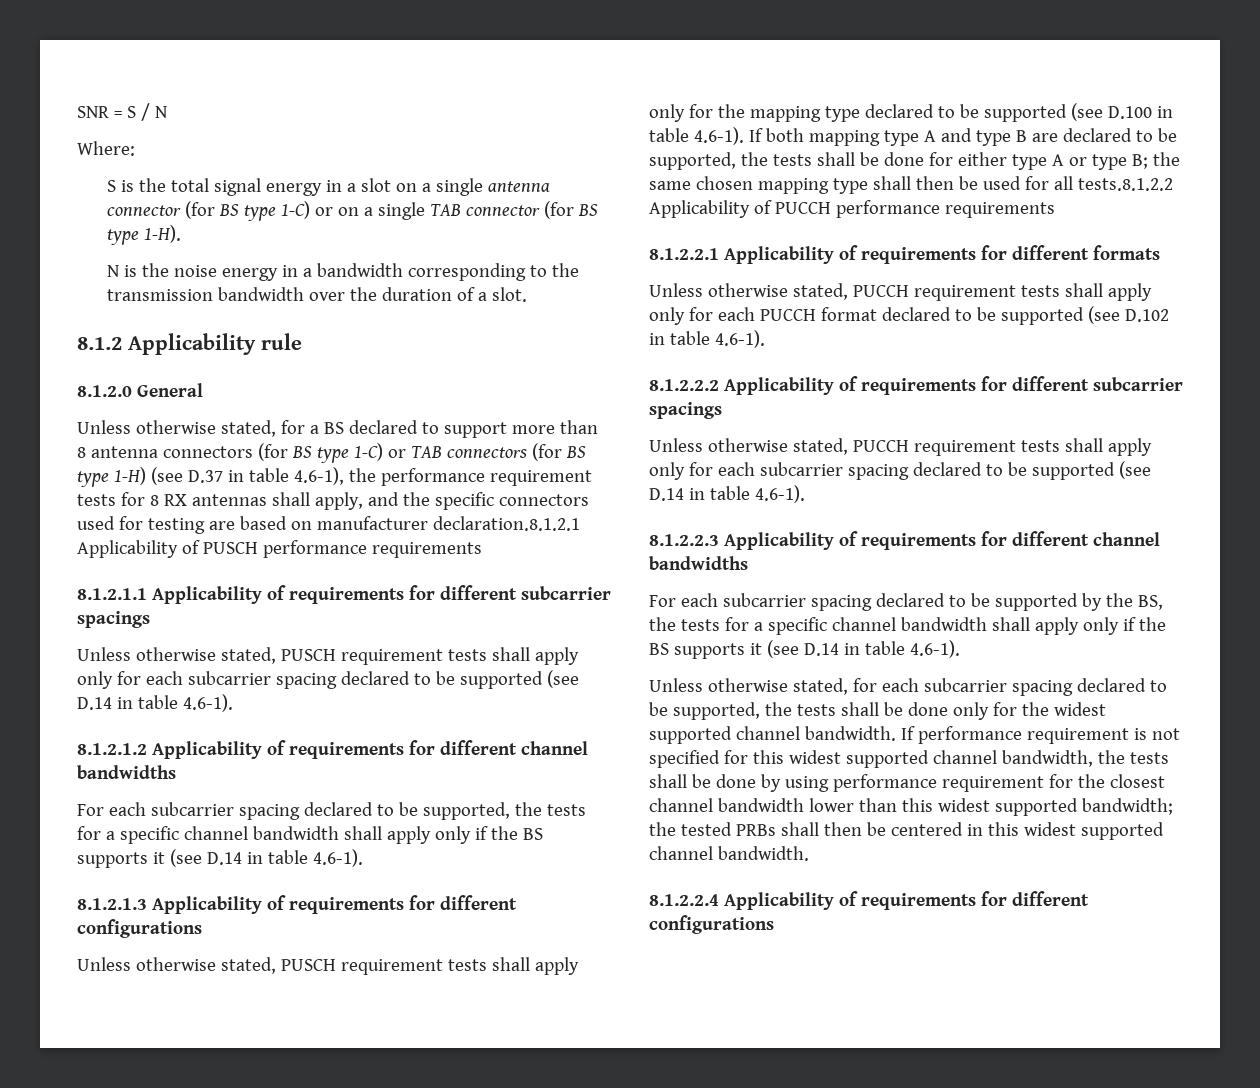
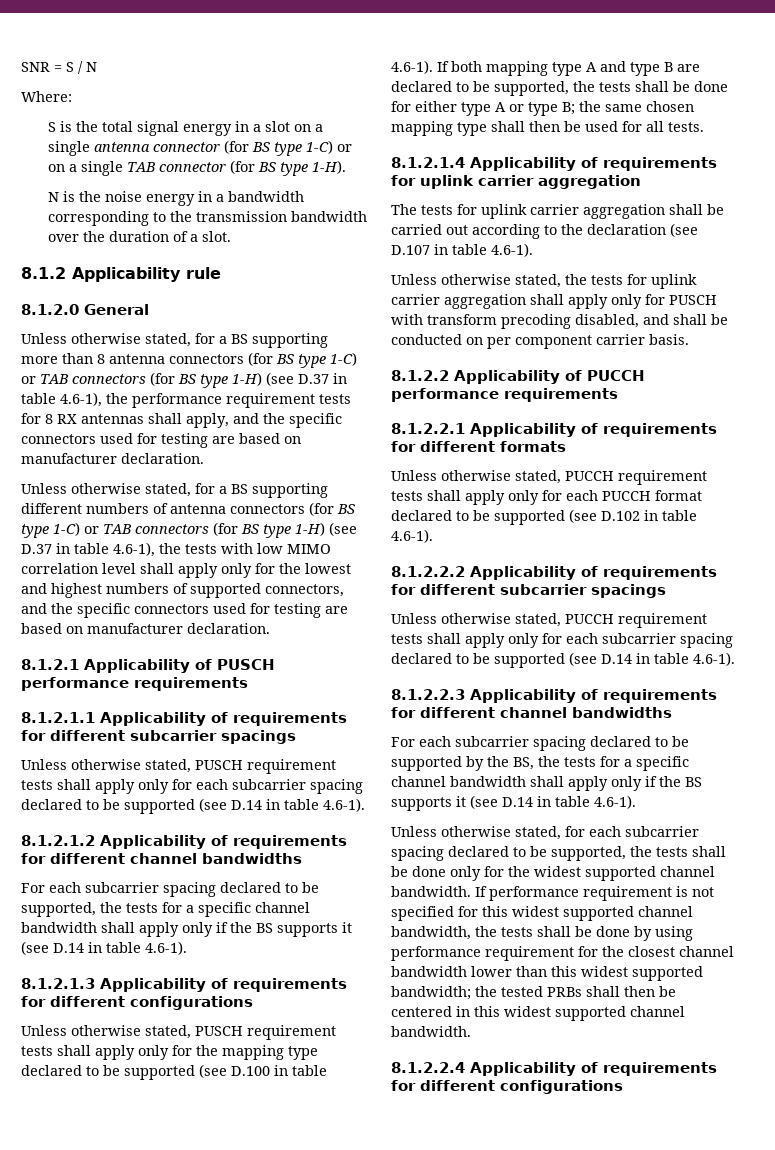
[348,420,507,438] declared to support -> [252,333,328,348] supporting
[432,516,580,531] declaration.8.1.2.1 -> [121,453,204,464] [21,483,328,498] [21,502,356,516] [21,522,357,538] [21,542,331,557] [21,563,351,578] [21,583,344,598] [21,603,348,618] [21,623,270,634] [21,659,79,670] declaration. // Unless otherwise stated, for a BS supporting different numbers of antenna connectors (for BS type 1-C) or TAB connectors (for BS type 1-H) (see D.37 in table 4.6-1), the tests with low MIMO correlation level shall apply only for the lowest and highest numbers of supported connectors, and the specific connectors used for testing are based on manufacturer declaration. // 8.1.2.1
[1077,178,1173,191] tests.8.1.2.2 -> [668,122,704,132] [391,157,717,171] [391,175,641,189] [391,204,724,219] [391,223,698,239] [391,243,533,257] [391,274,697,289] [391,294,717,309] [391,314,728,329] [391,334,689,349] [391,370,449,381] tests. // 8.1.2.1.4 Applicability of requirements for uplink carrier aggregation // The tests for uplink carrier aggregation shall be carried out according to the declaration (see D.107 in table 4.6-1). // Unless otherwise stated, the tests for uplink carrier aggregation shall apply only for PUSCH with transform precoding disabled, and shall be conducted on per component carrier basis. // 8.1.2.2

